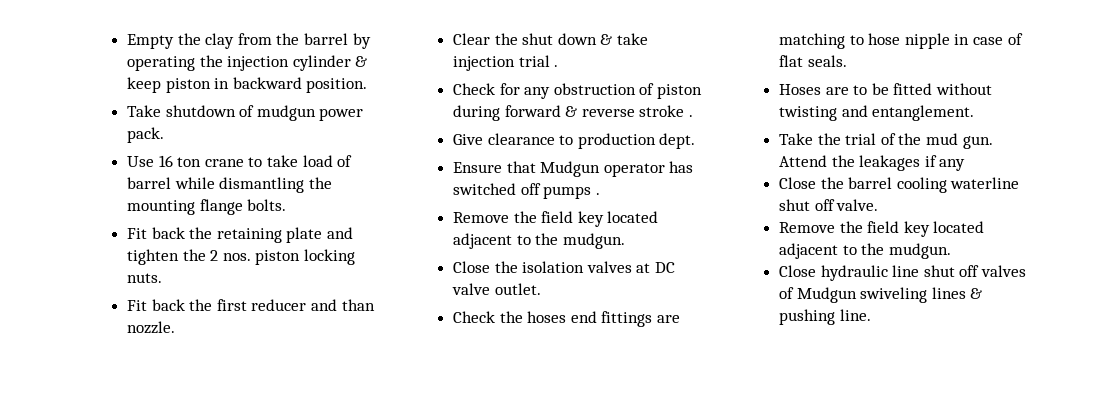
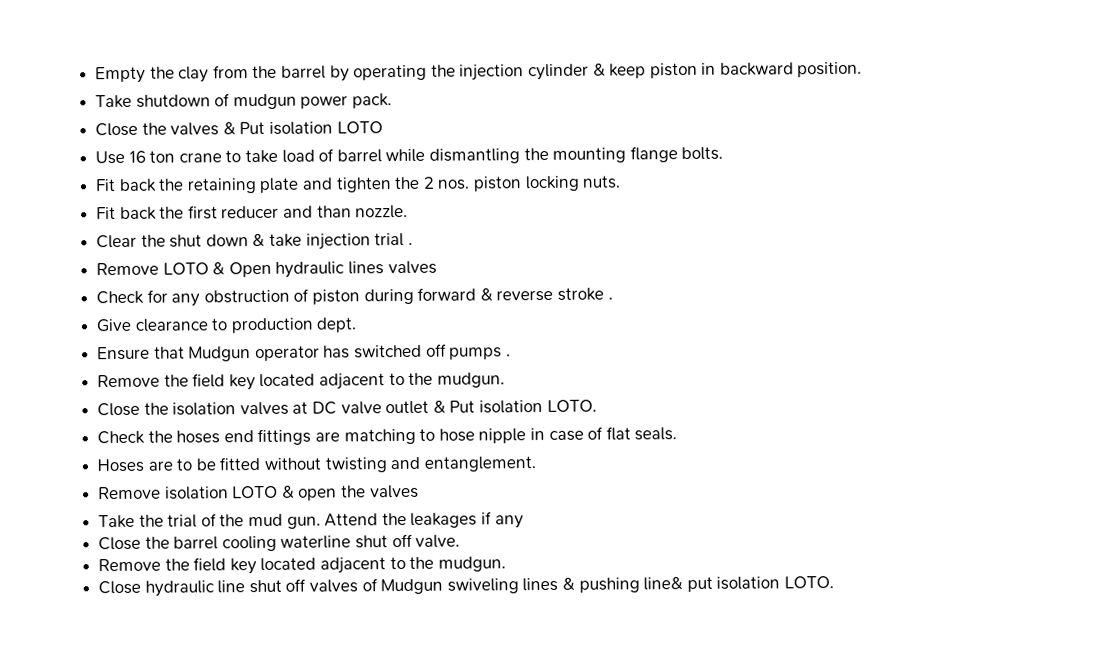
(165, 135) none -> [95,121,383,137] // Close the valves & Put isolation LOTO
(559, 66) none -> [96,260,437,278] // Remove LOTO & Open hydraulic lines valves
[494,283,541,295] outlet. -> [385,399,597,415] outlet & Put isolation LOTO.
(975, 113) none -> [98,484,419,501] // Remove isolation LOTO & open the valves
[839,309,871,321] line. -> [643,576,834,593] line& put isolation LOTO.

